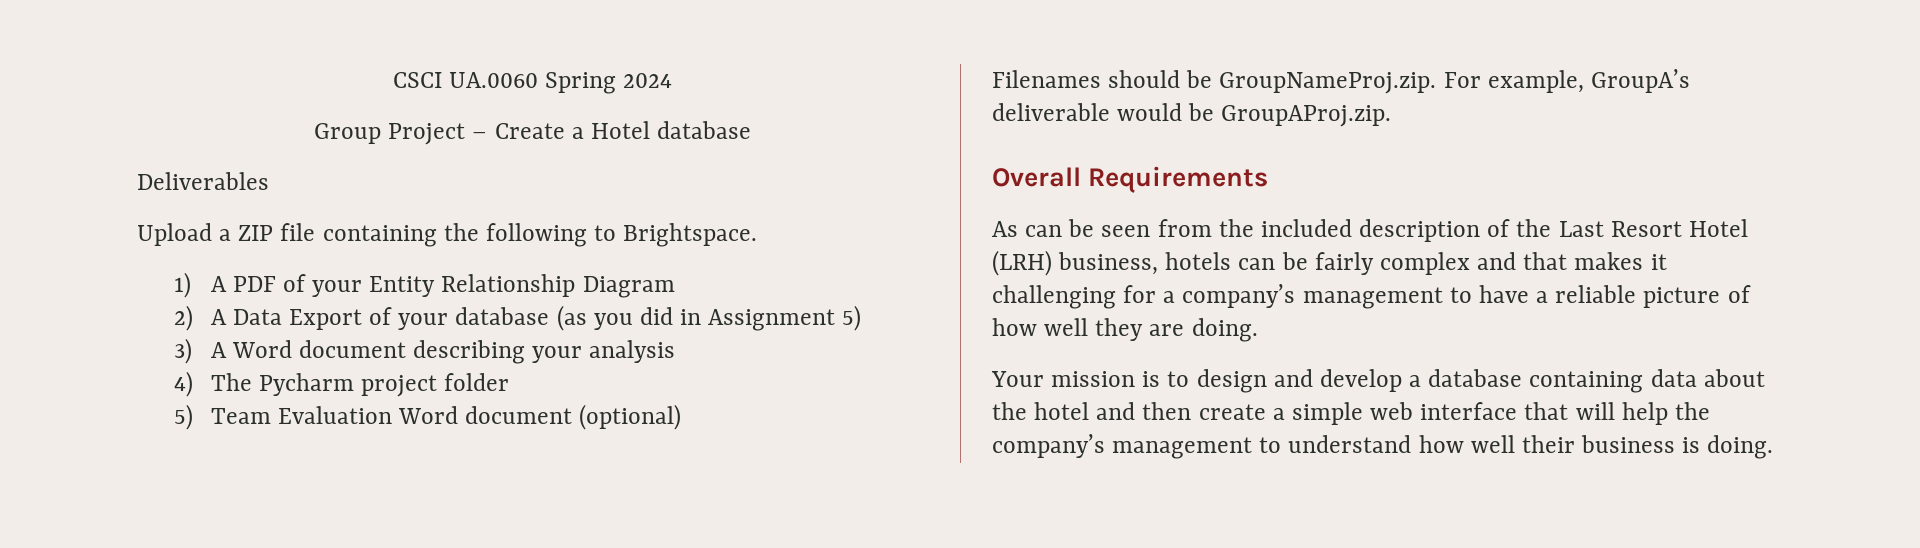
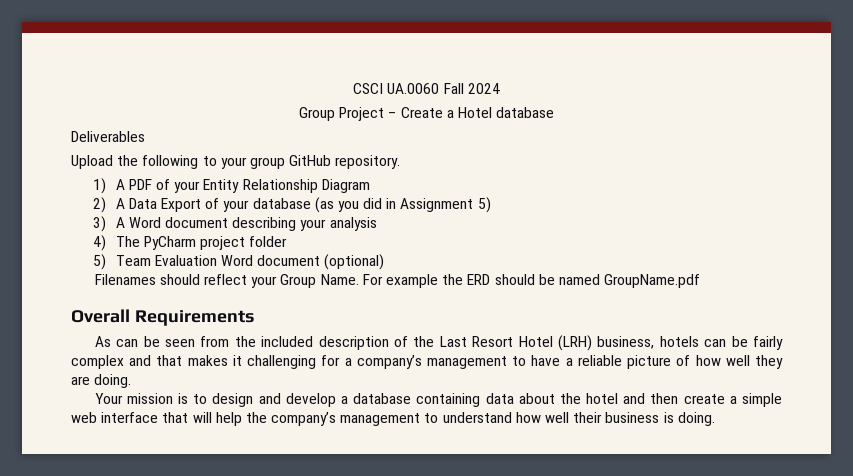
[545,72,617,94] Spring -> [443,83,464,94] Fall
[219,223,758,247] a ZIP file containing the following to Brightspace. -> [117,155,401,169] the following to your group GitHub repository.
[258,373,354,396] Pycharm -> [143,236,196,250] PyCharm
[1186,69,1690,94] [992,103,1392,127] be GroupNameProj.zip. For example, GroupA’s deliverable would be GroupAProj.zip. -> [204,274,701,288] reflect your Group Name. For example the ERD should be named GroupName.pdf

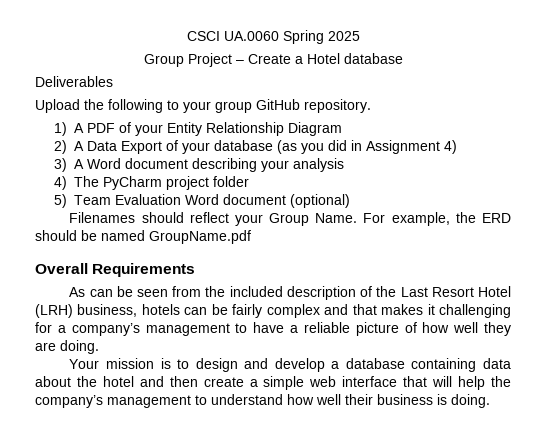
[443,83,500,94] Fall 2024 -> [282,30,360,44] Spring 2025
[477,197,491,213] 5) -> [444,140,458,154] 4)
[385,274,438,288] example -> [391,212,450,226] example,

